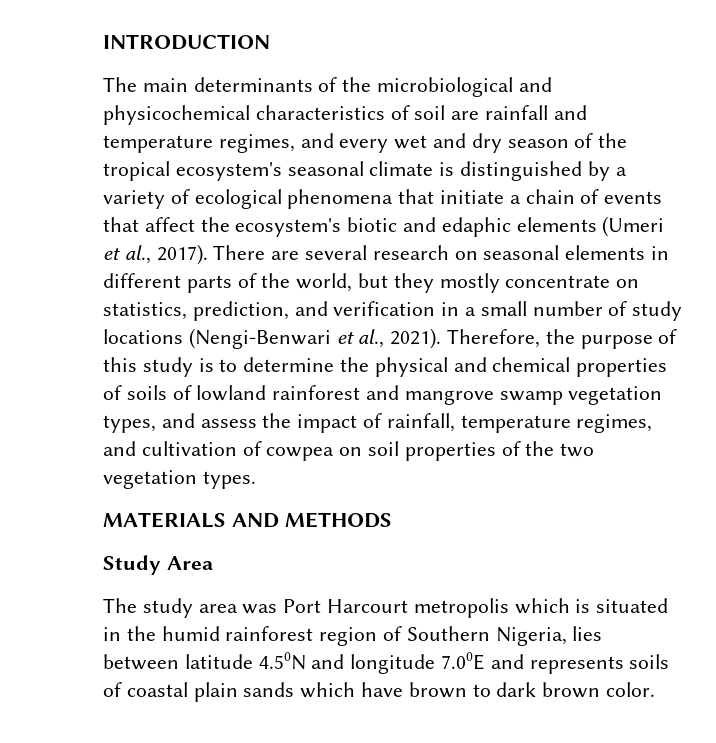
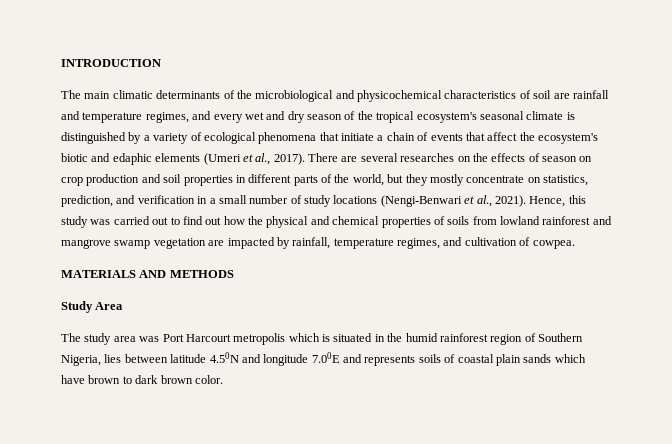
(188, 85) none -> [112,90,153,99] climatic
[372,245,646,260] research on seasonal elements -> [400,153,593,162] [61,174,233,186] researches on the effects of season on crop production and soil properties
[447,329,678,349] [103,357,335,377] Therefore, the purpose of this study is to determine -> [529,195,586,207] [61,216,245,228] Hence, this study was carried out to find out how
[172,385,192,400] of -> [472,216,497,225] from
[103,413,383,433] types, and assess the impact of -> [208,237,290,249] are impacted by
[266,441,595,461] [103,470,256,489] cowpea on soil properties of the two vegetation types. -> [532,240,575,249] cowpea.

